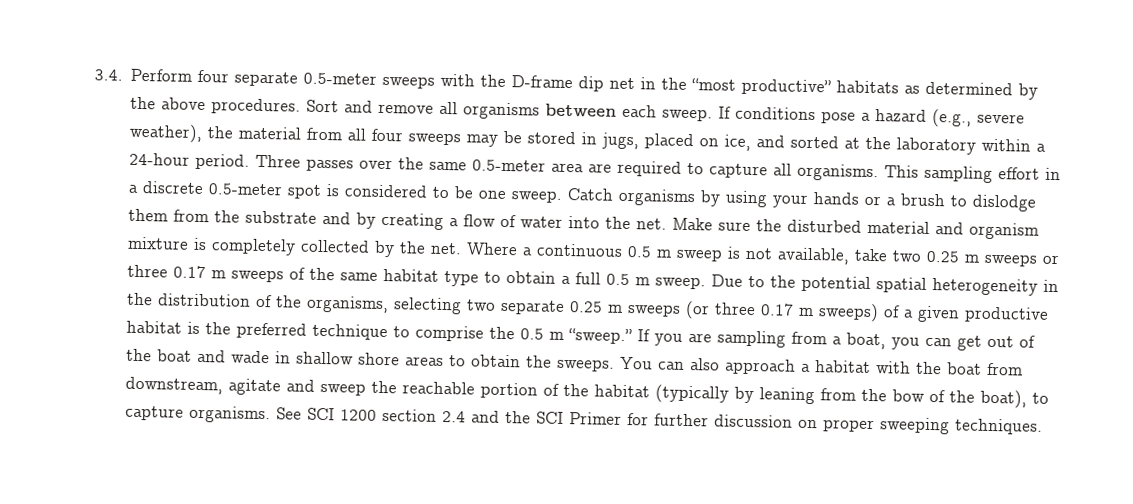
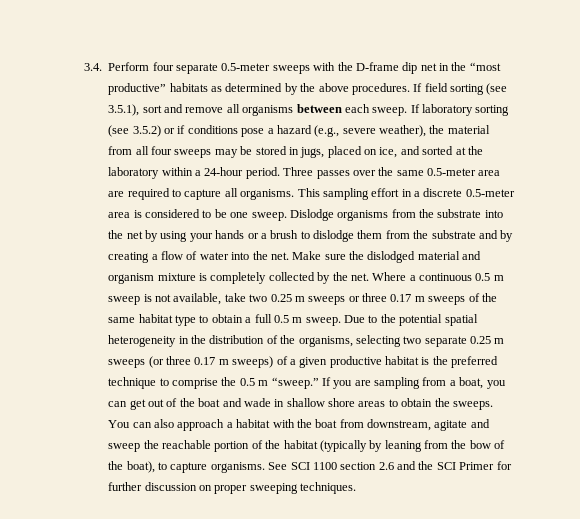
[306,99,340,113] Sort -> [413,83,508,95] [108,104,162,116] If field sorting (see 3.5.1), sort
(732, 112) none -> [422,104,510,116] [108,125,186,137] laboratory sorting (see 3.5.2) or if
[287,184,323,199] spot -> [108,212,131,218] area
[567,188,697,207] Catch organisms -> [289,209,503,221] [108,230,143,239] Dislodge organisms from the substrate into the net
[787,219,863,233] disturbed -> [367,251,416,263] dislodged
[340,409,467,423] 1200 section 2.4 -> [312,462,394,470] 1100 section 2.6

